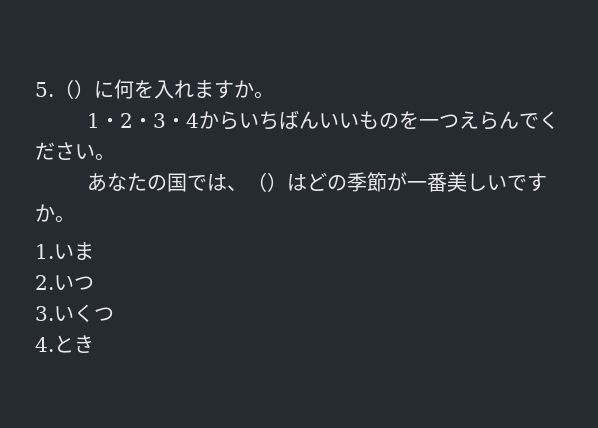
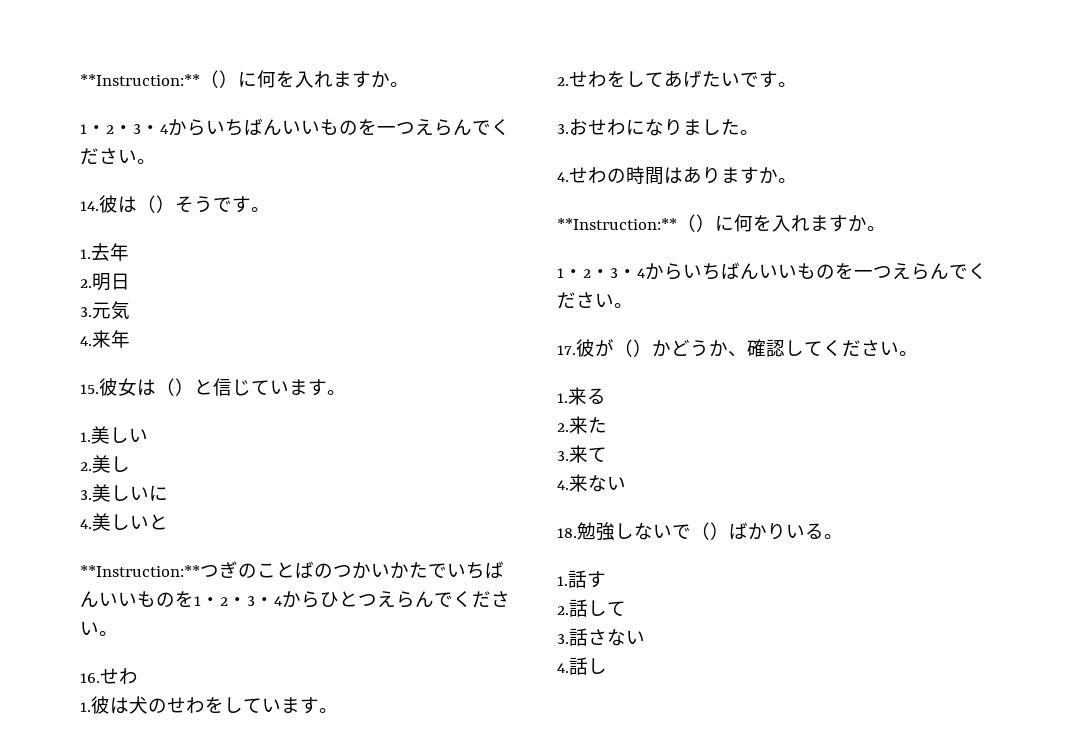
[35,82,54,97] 5. -> [80,74,200,86] **Instruction:**
[86,172,547,192] [35,204,75,223] [35,242,94,260] [35,275,94,290] [35,304,114,322] [35,335,94,353] あなたの国では、（）はどの季節が一番美しいですか。 // 1.いま // 2.いつ // 3.いくつ // 4.とき -> [80,195,270,213] [80,243,129,261] [80,273,130,291] [80,301,130,320] [80,330,130,348] [80,378,346,396] [80,426,148,444] [80,455,130,473] [80,484,168,502] [80,513,168,531] [80,561,504,579] [80,591,510,608] [80,621,118,636] [80,668,138,684] [80,696,338,714] [557,70,797,88] [557,119,759,136] [557,166,797,185] [557,214,886,232] [557,262,987,280] [557,292,633,309] [557,339,918,357] [557,387,606,405] [557,416,607,434] [557,445,607,463] [557,474,626,492] [557,522,843,541] [557,570,606,588] [557,599,626,617] [557,628,645,646] [557,657,607,675] 14.彼は（）そうです。 // 1.去年 // 2.明日 // 3.元気 // 4.来年 // 15.彼女は（）と信じています。 // 1.美しい // 2.美し // 3.美しいに // 4.美しいと // **Instruction:**つぎのことばのつかいかたでいちばんいいものを1・2・3・4からひとつえらんでください。 // 16.せわ // 1.彼は犬のせわをしています。 // 2.せわをしてあげたいです。 // 3.おせわになりました。 // 4.せわの時間はありますか。 // **Instruction:**（）に何を入れますか。 // 1・2・3・4からいちばんいいものを一つえらんでください。 // 17.彼が（）かどうか、確認してください。 // 1.来る // 2.来た // 3.来て // 4.来ない // 18.勉強しないで（）ばかりいる。 // 1.話す // 2.話して // 3.話さない // 4.話し

